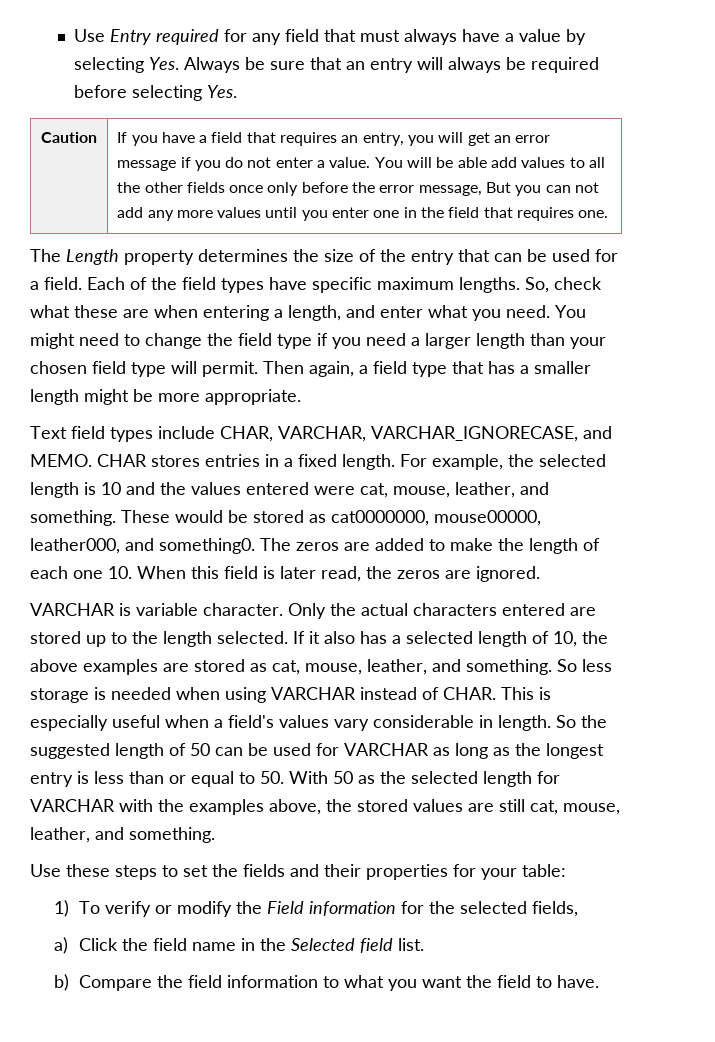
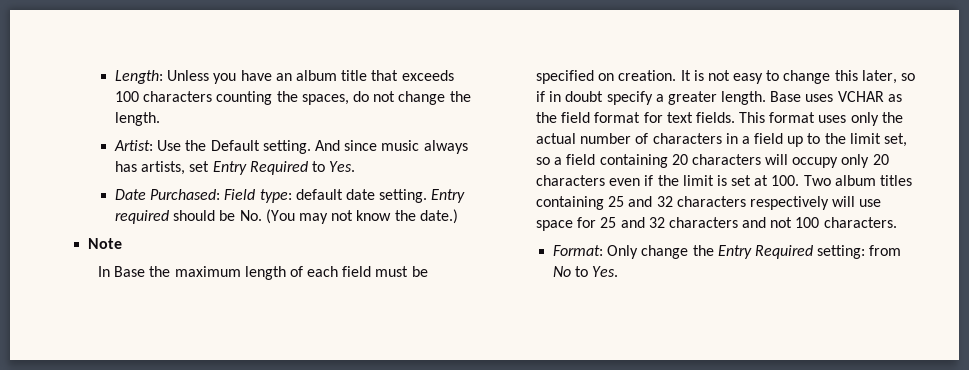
[74,29,587,45] [74,57,600,73] [74,85,238,101] [41,132,97,143] [117,132,551,146] [117,157,606,171] [117,182,600,196] [117,207,609,221] [30,249,618,265] [30,277,602,293] [30,305,586,321] [30,333,606,349] [30,361,591,377] [30,389,301,405] [30,426,612,442] [30,454,606,470] [30,482,549,498] [30,510,541,526] [30,538,600,554] [30,566,540,582] [30,603,596,619] [30,631,608,647] [30,659,612,675] [30,687,551,703] [30,715,607,731] [30,743,604,759] [30,771,560,787] [30,799,620,815] [30,827,215,843] [30,864,566,880] [54,900,578,917] [54,937,424,954] [54,974,599,991] Use Entry required for any field that must always have a value by selecting Yes. Always be sure that an entry will always be required before selecting Yes. // Caution | If you have a field that requires an entry, you will get an error message if you do not enter a value. You will be able add values to all the other fields once only before the error message, But you can not add any more values until you enter one in the field that requires one. // The Length property determines the size of the entry that can be used for a field. Each of the field types have specific maximum lengths. So, check what these are when entering a length, and enter what you need. You might need to change the field type if you need a larger length than your chosen field type will permit. Then again, a field type that has a smaller length might be more appropriate. // Text field types include CHAR, VARCHAR, VARCHAR_IGNORECASE, and MEMO. CHAR stores entries in a fixed length. For example, the selected length is 10 and the values entered were cat, mouse, leather, and something. These would be stored as cat0000000, mouse00000, leather000, and something0. The zeros are added to make the length of each one 10. When this field is later read, the zeros are ignored. // VARCHAR is variable character. Only the actual characters entered are stored up to the length selected. If it also has a selected length of 10, the above examples are stored as cat, mouse, leather, and something. So less storage is needed when using VARCHAR instead of CHAR. This is especially useful when a field's values vary considerable in length. So the suggested length of 50 can be used for VARCHAR as long as the longest entry is less than or equal to 50. With 50 as the selected length for VARCHAR with the examples above, the stored values are still cat, mouse, leather, and something. // Use these steps to set the fields and their properties for your table: // 1) To verify or modify the Field information for the selected fields, // a) Click the field name in the Selected field list. // b) Compare the field information to what you want the field to have. -> [115,70,454,84] [115,91,471,105] [115,112,161,126] [114,140,468,154] [115,161,356,175] [115,189,466,203] [115,209,458,224] [88,238,123,249] [97,266,428,280] [535,70,916,84] [535,91,902,105] [535,112,903,126] [535,133,908,147] [535,154,889,168] [535,175,913,186] [535,196,882,210] [535,217,897,231] [553,245,902,259] [553,266,619,277] Length: Unless you have an album title that exceeds 100 characters counting the spaces, do not change the length. // Artist: Use the Default setting. And since music always has artists, set Entry Required to Yes. // Date Purchased: Field type: default date setting. Entry required should be No. (You may not know the date.) // Note // In Base the maximum length of each field must be specified on creation. It is not easy to change this later, so if in doubt specify a greater length. Base uses VCHAR as the field format for text fields. This format uses only the actual number of characters in a field up to the limit set, so a field containing 20 characters will occupy only 20 characters even if the limit is set at 100. Two album titles containing 25 and 32 characters respectively will use space for 25 and 32 characters and not 100 characters. // Format: Only change the Entry Required setting: from No to Yes.

